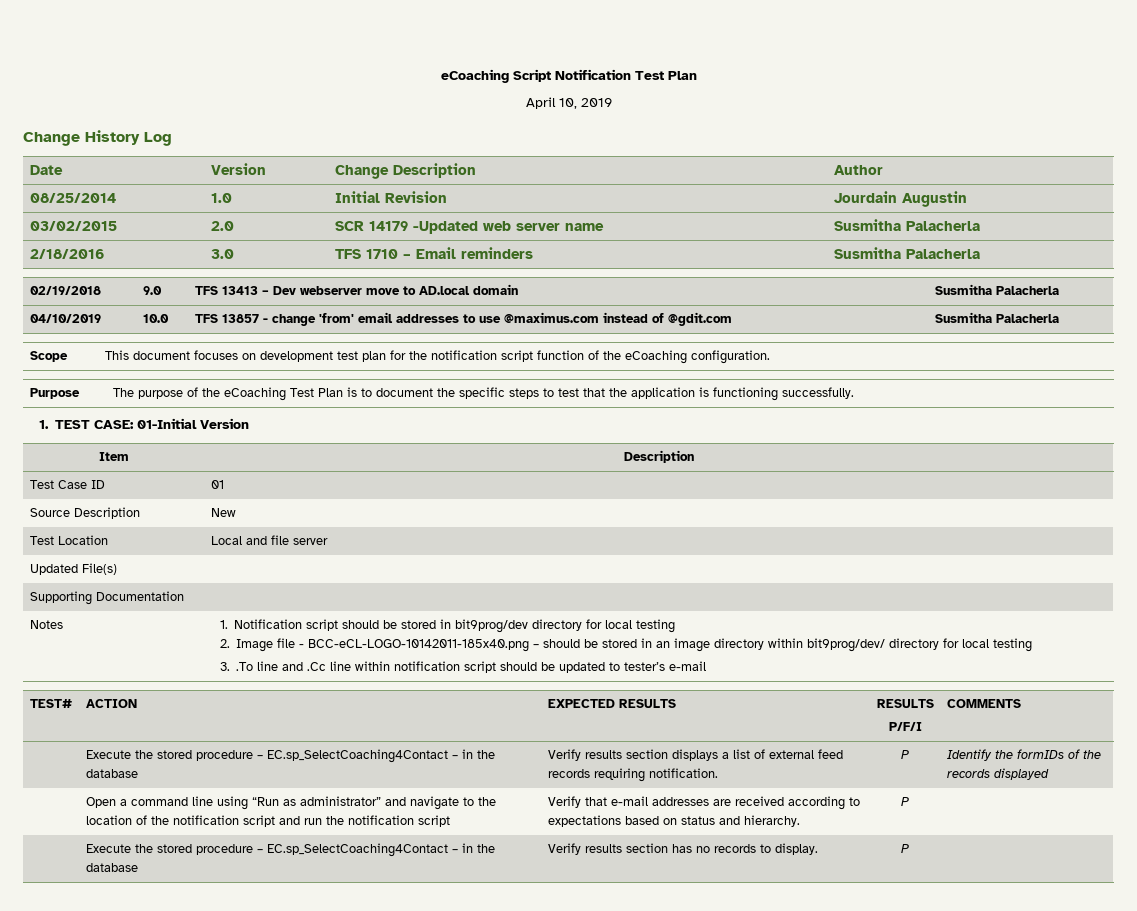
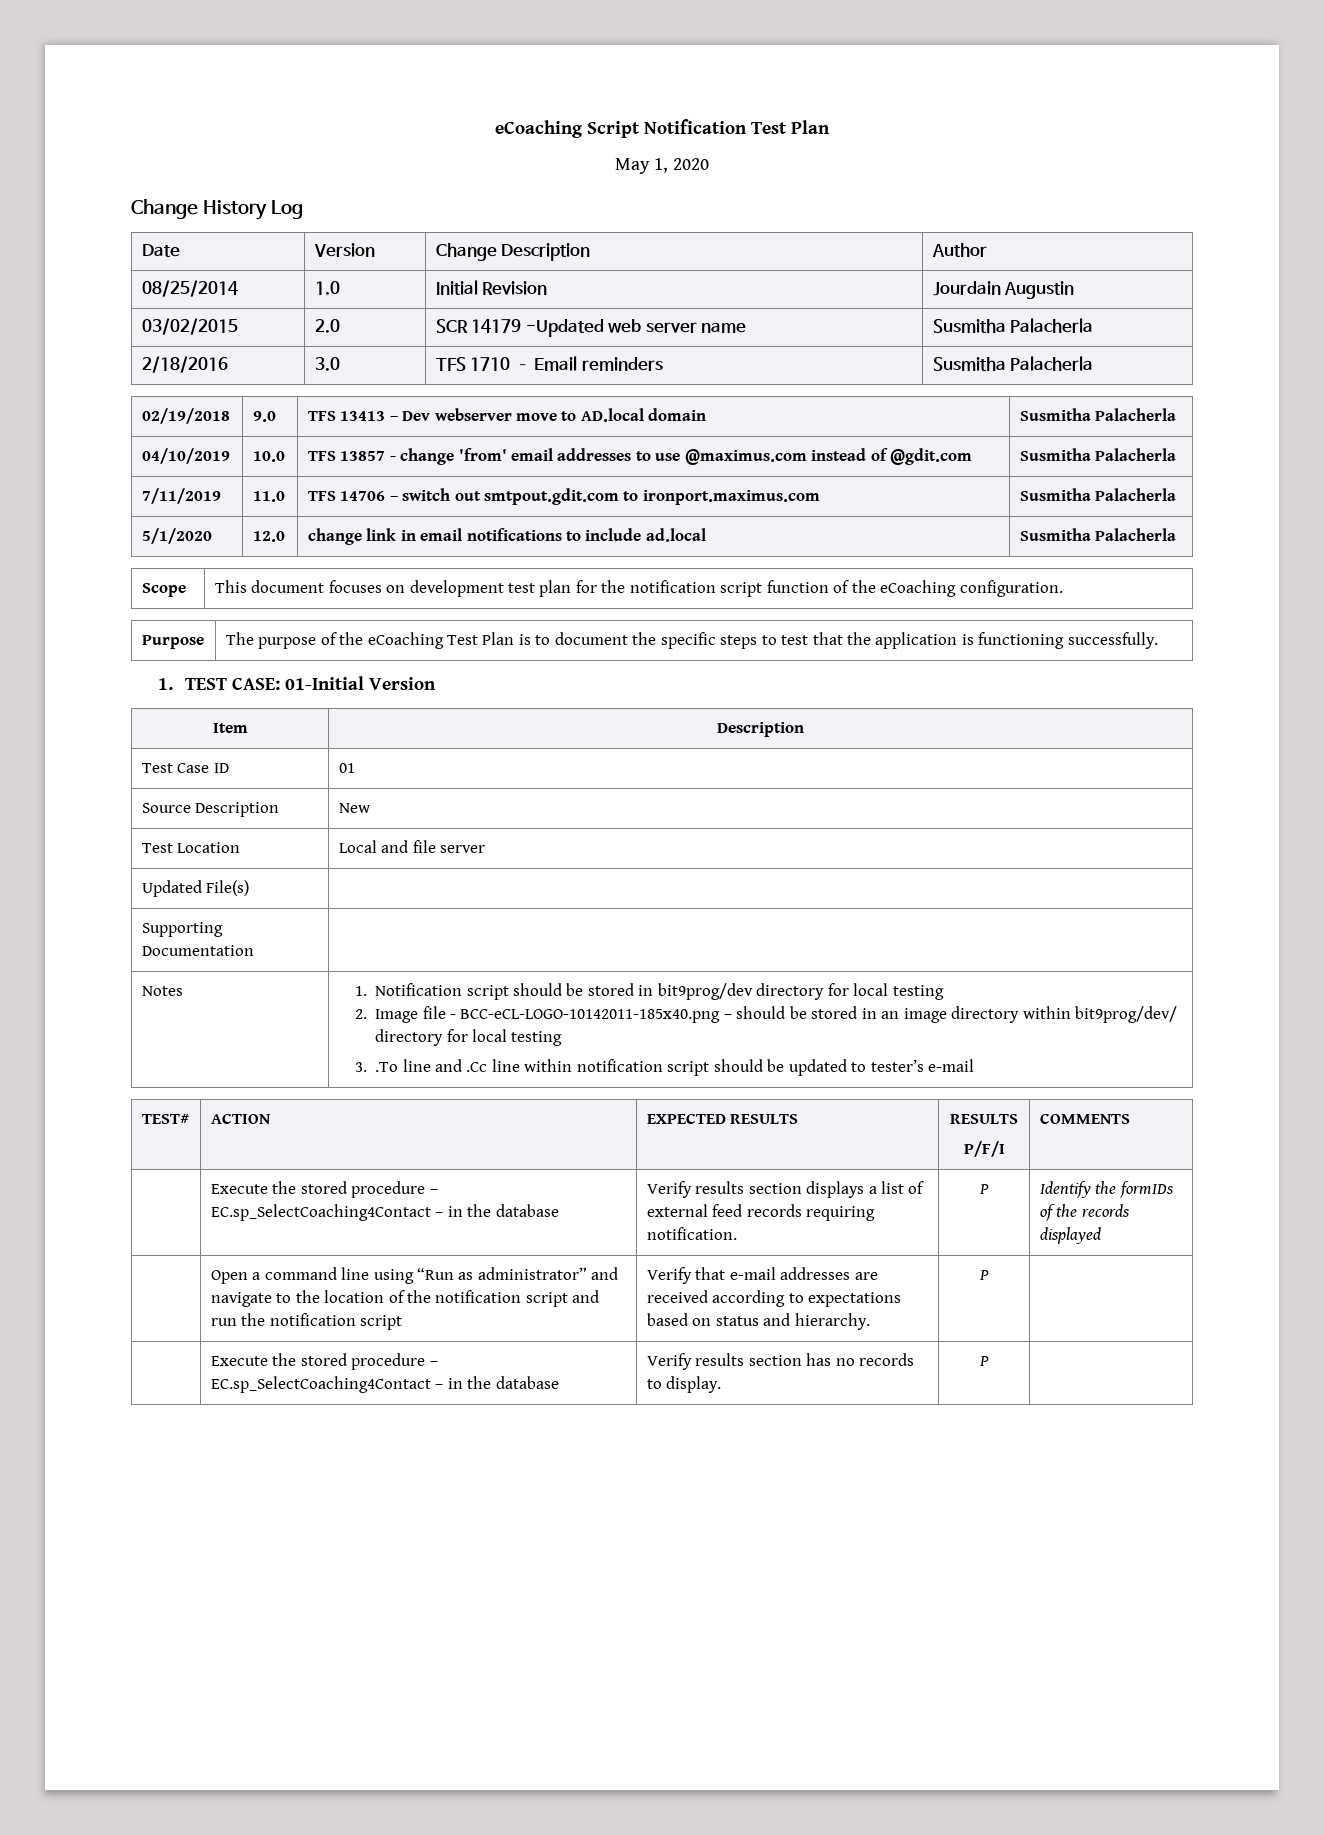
[525,97,612,109] April 10, 2019 -> [615,158,709,174] May 1, 2020
(1059, 318) none -> [141,488,221,504] [252,491,285,502] [307,488,820,505] [1019,488,1177,501] [141,528,212,544] [252,531,285,542] [307,528,706,545] [1019,528,1177,541] // 7/11/2019 | 11.0 | TFS 14706 – switch out smtpout.gdit.com to ironport.maximus.com | Susmitha Palacherla // 5/1/2020 | 12.0 | change link in email notifications to include ad.local | Susmitha Palacherla

